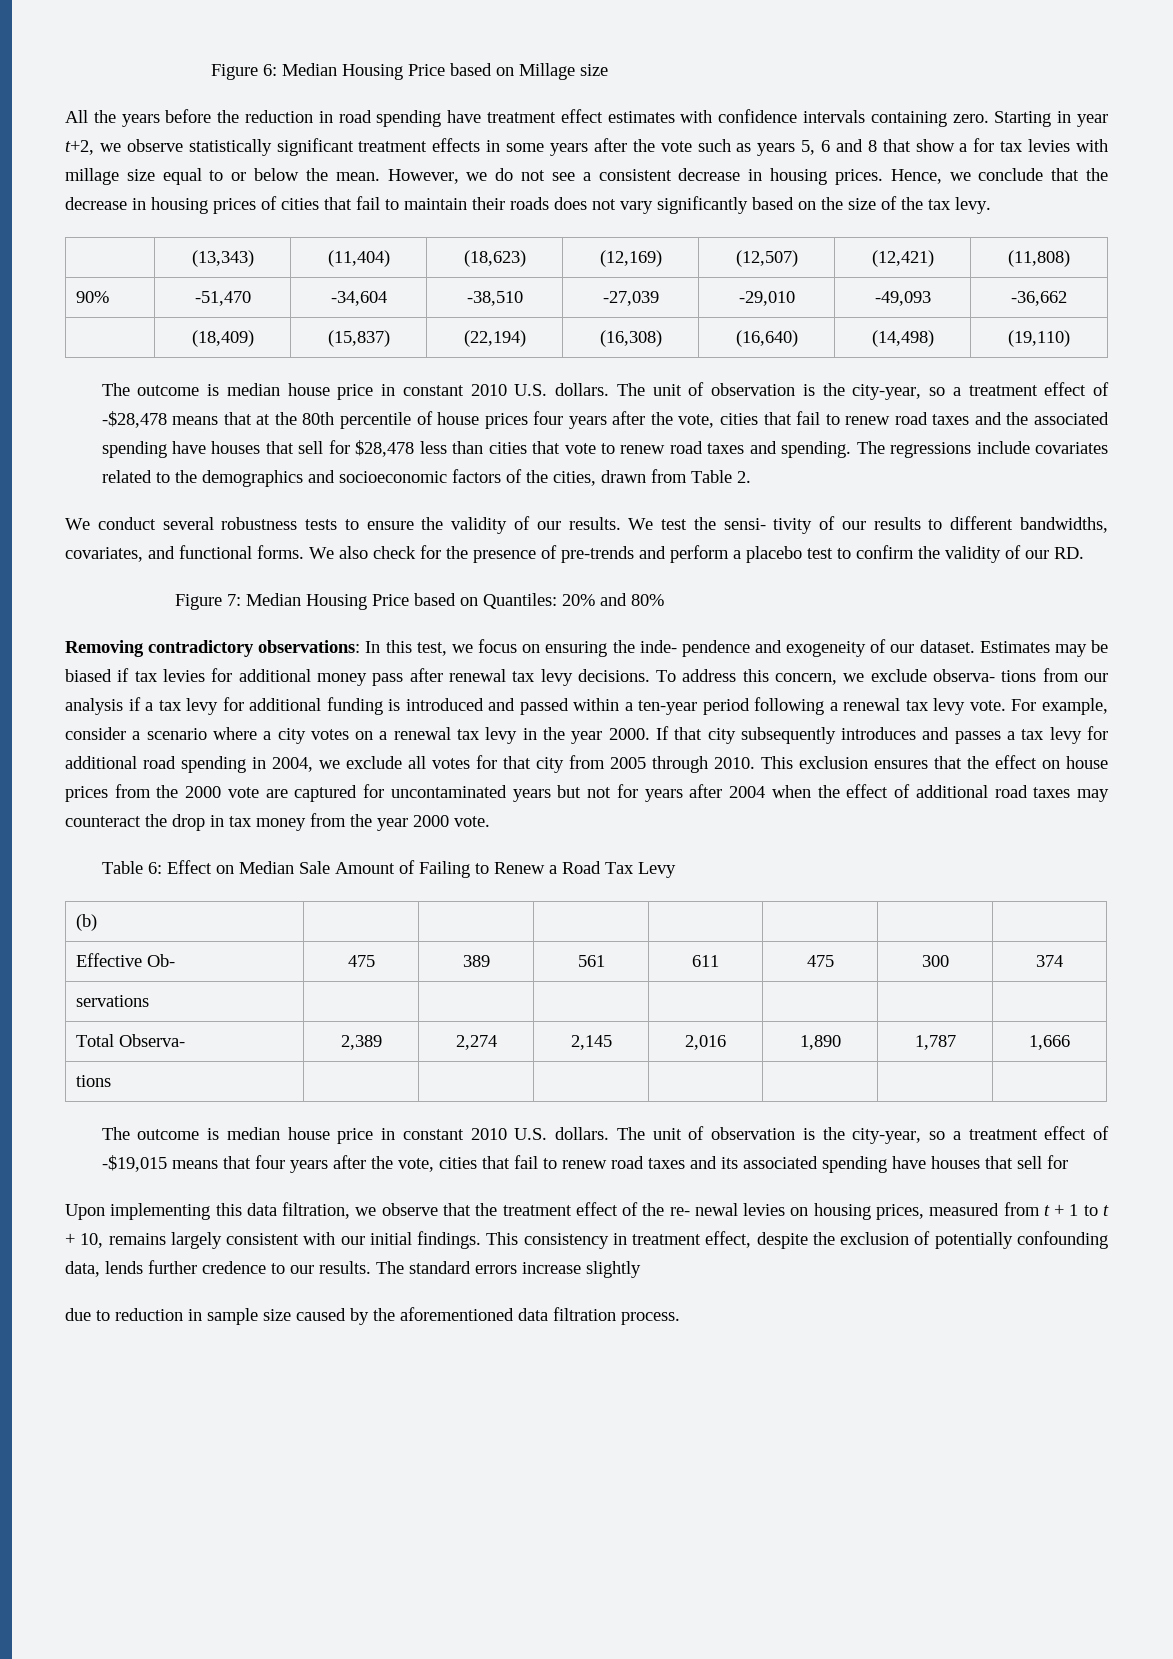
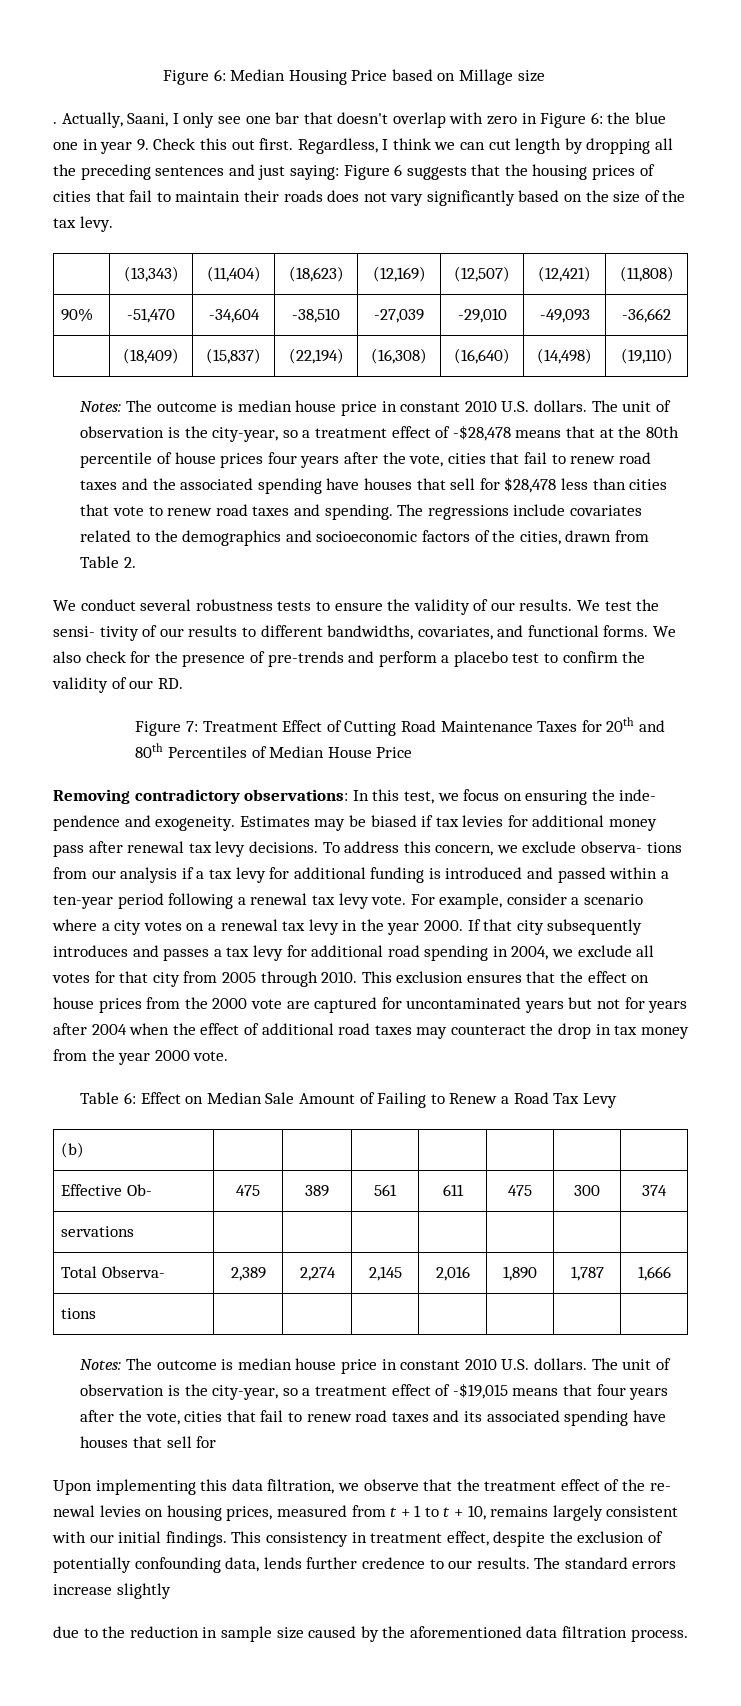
[65,109,1108,127] [65,138,1108,156] [65,168,1109,185] [65,197,146,210] All the years before the reduction in road spending have treatment effect estimates with confidence intervals containing zero. Starting in year t+2, we observe statistically significant treatment effects in some years after the vote such as years 5, 6 and 8 that show a for tax levies with millage size equal to or below the mean. However, we do not see a consistent decrease in housing prices. Hence, we conclude that the decrease in -> [53,112,667,128] [53,138,674,154] [53,164,528,180] . Actually, Saani, I only see one bar that doesn't overlap with zero in Figure 6: the blue one in year 9. Check this out first. Regardless, I think we can cut length by dropping all the preceding sentences and just saying: Figure 6 suggests that the
(1070, 338) none -> [80,401,122,412] Notes:
[245,593,664,610] Median Housing Price based on Quantiles: 20% and 80% -> [202,717,665,736] [135,743,413,758] Treatment Effect of Cutting Road Maintenance Taxes for 20th and 80th Percentiles of Median House Price
[786,639,975,657] exogeneity of our dataset. -> [155,816,236,831] exogeneity.
(112, 1081) none -> [80,1359,122,1370] Notes:
(110, 1315) none -> [102,1626,126,1638] the

